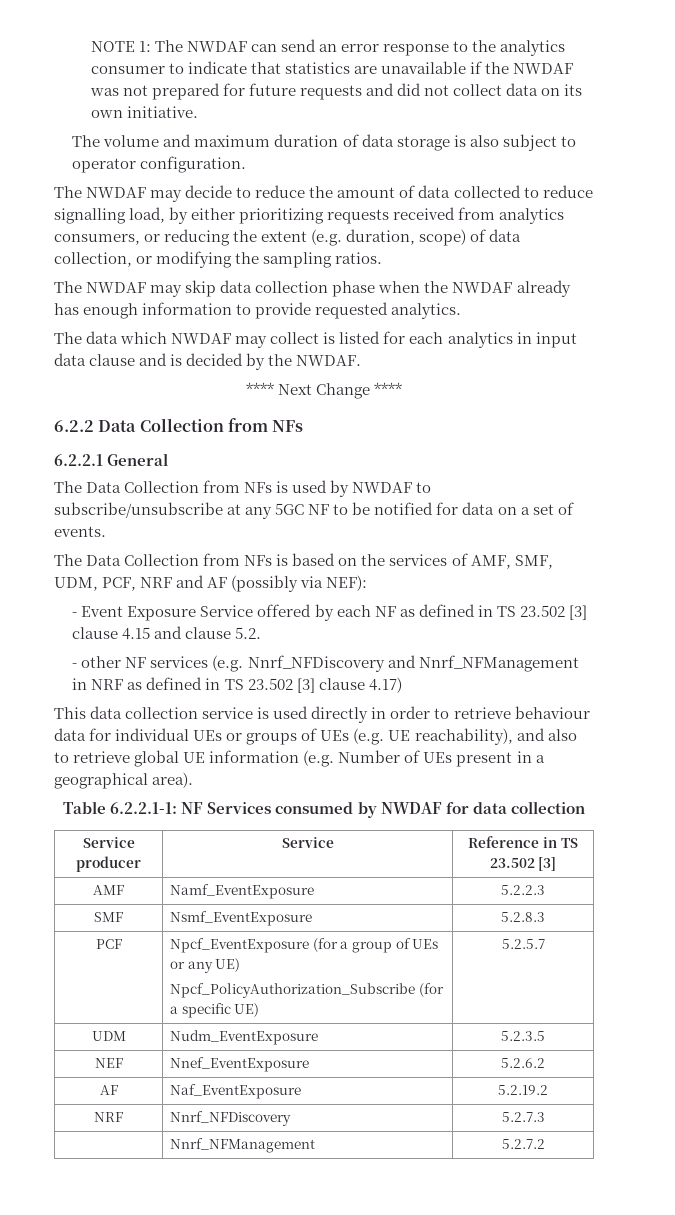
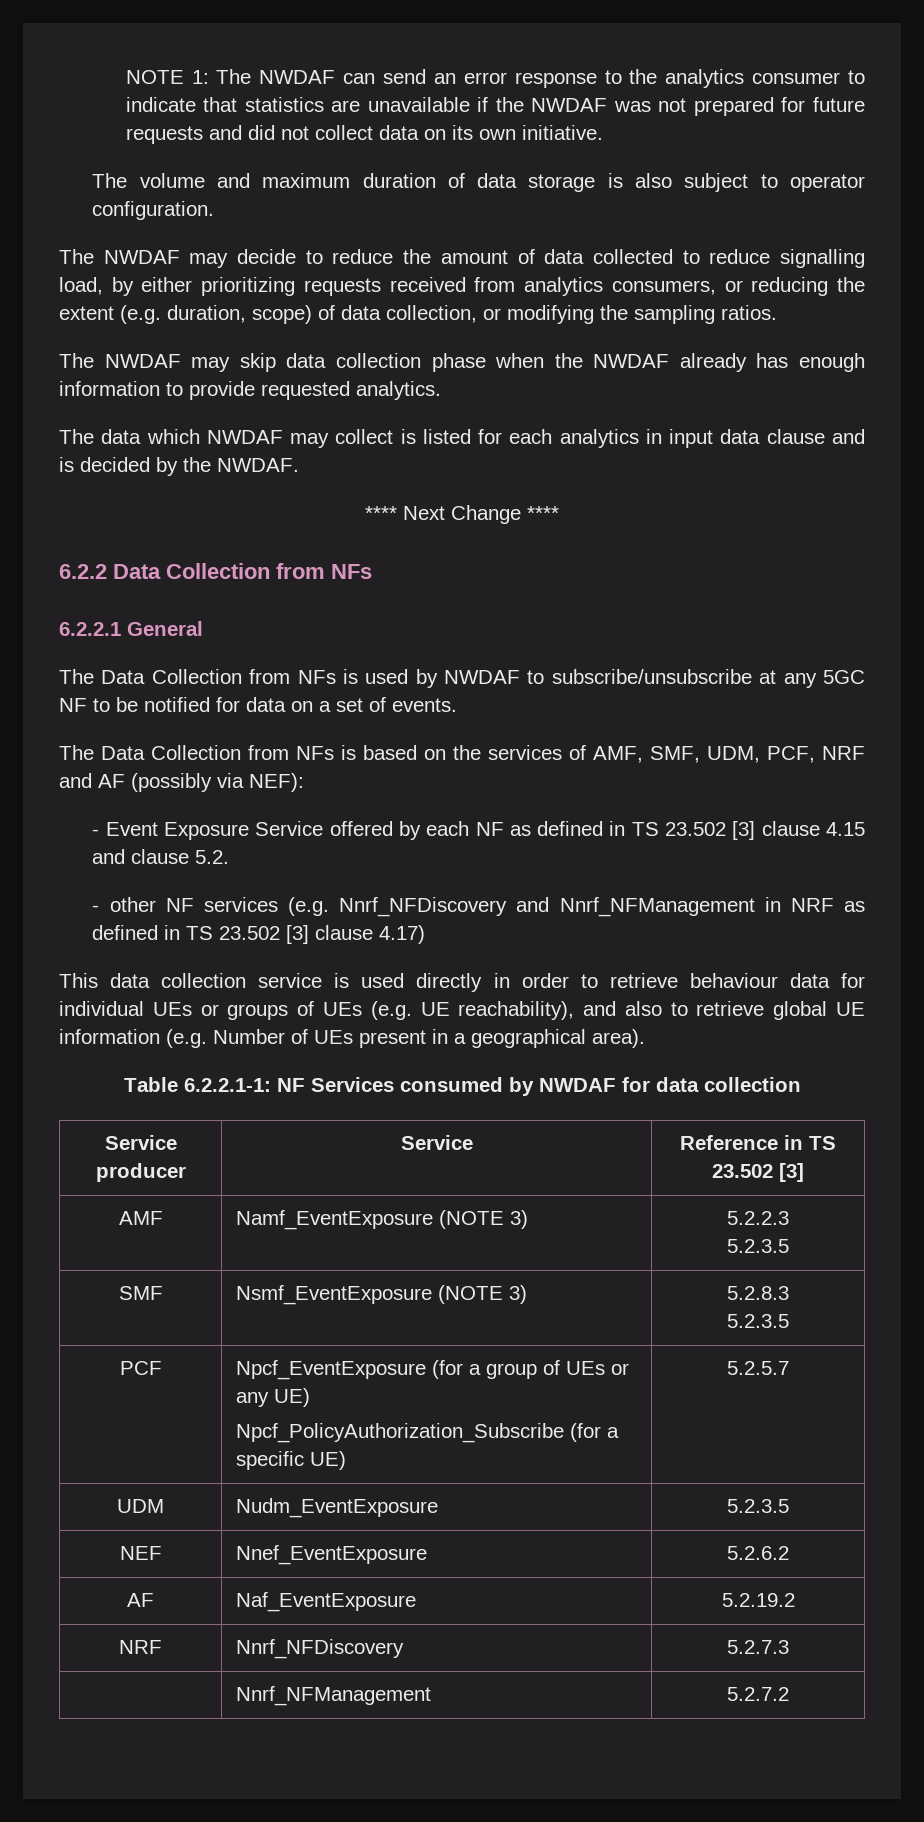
(315, 891) none -> [438,1210,528,1229] (NOTE 3)
(545, 890) none -> [727,1239,789,1253] // 5.2.3.5
(313, 918) none -> [437,1285,527,1304] (NOTE 3)
(545, 917) none -> [727,1314,789,1328] // 5.2.3.5

